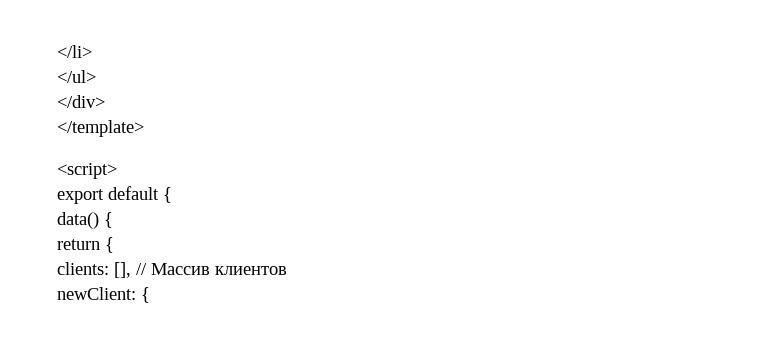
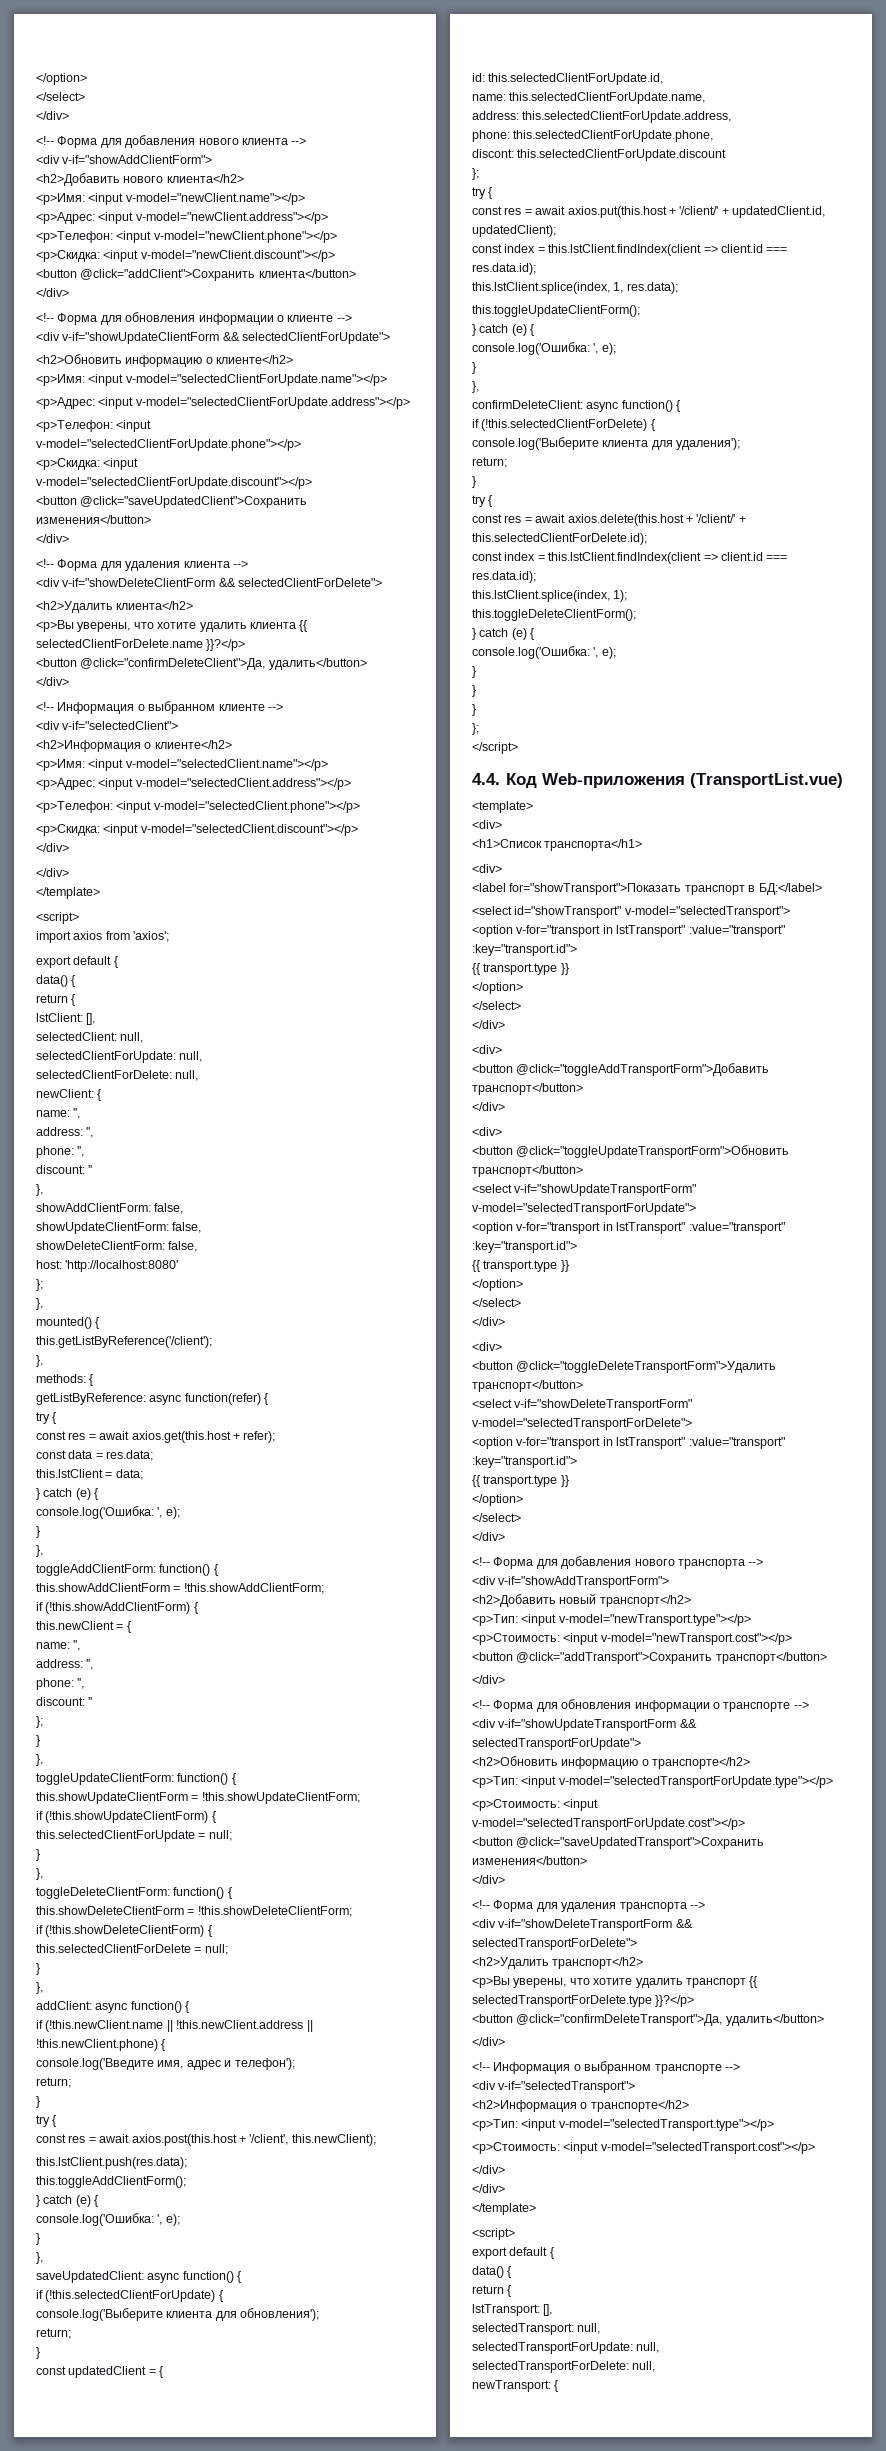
[57,45,92,58] [57,70,96,83] </li> // </ul> -> [36,73,87,85] [36,92,85,101] [36,111,69,120] [36,135,307,148] [36,155,213,164] [36,173,244,186] [36,193,305,205] [36,212,328,224] [36,231,337,243] [36,250,335,262] [36,269,356,281] [36,288,69,297] [36,312,352,325] [36,332,391,344] [36,354,294,367] [36,374,387,386] [36,397,410,409] [36,420,152,432] [36,439,301,451] [36,458,139,470] [36,477,312,489] [36,496,308,508] [36,515,151,524] [36,534,69,543] [36,559,248,571] [36,578,383,587] [36,601,194,613] [36,620,308,632] [36,639,246,651] [36,658,367,670] [36,677,69,686] [36,701,283,714] [36,721,179,730] [36,740,232,752] [36,759,328,771] [36,778,351,790] [36,801,360,813] [36,824,358,836] [36,843,69,852] [36,868,69,877] [36,887,100,899] [36,912,79,924] [36,931,170,943] [36,956,118,968] [36,975,76,987] [36,994,76,1006] [36,1013,96,1025] [36,1032,144,1043] [36,1051,203,1063] [36,1070,199,1081] [36,1089,102,1101] [36,1108,81,1119] [36,1127,94,1138] [36,1146,85,1158] [36,1165,93,1174] [36,1184,43,1196] [36,1203,184,1214] [36,1222,202,1234] [36,1241,198,1252] [36,1260,179,1272] [36,1279,43,1291] [36,1298,43,1310] [36,1317,100,1329] [36,1336,212,1348] [36,1355,43,1367] [36,1374,94,1386] [36,1393,269,1405] [36,1412,57,1424] [36,1431,276,1443] [36,1450,154,1461] [36,1469,143,1480] [36,1488,99,1500] [36,1506,180,1519] [36,1526,40,1538] [36,1545,43,1557] [36,1564,218,1576] [36,1583,324,1594] [36,1602,198,1614] [36,1621,131,1633] [36,1640,81,1651] [36,1659,94,1670] [36,1678,85,1690] [36,1697,93,1706] [36,1716,43,1728] [36,1735,40,1747] [36,1754,43,1766] [36,1773,236,1785] [36,1792,360,1804] [36,1811,216,1823] [36,1830,232,1842] [36,1849,40,1861] [36,1868,43,1880] [36,1887,232,1899] [36,1906,352,1917] [36,1925,212,1937] [36,1944,228,1955] [36,1963,40,1975] [36,1982,43,1994] [36,2001,190,2013] [36,2020,313,2032] [36,2039,166,2051] [36,2058,295,2070] [36,2077,71,2088] [36,2096,40,2108] [36,2115,57,2127] [36,2134,376,2146] [36,2157,187,2169] [36,2176,186,2188] [36,2195,99,2207] [36,2213,180,2226] [36,2233,40,2245] [36,2252,43,2264] [36,2271,242,2283] [36,2290,223,2302] [36,2308,320,2321] [36,2328,71,2339] [36,2347,40,2359] [36,2366,164,2378] [472,73,664,85] [472,92,706,104] [472,111,732,123] [472,130,714,142] [472,149,727,161] [472,168,479,180] [472,187,493,199] [472,206,825,218] [472,225,556,237] [472,244,788,256] [472,263,536,275] [472,282,678,294] [472,305,640,317] [472,324,535,336] [472,342,616,355] [472,362,476,374] [472,381,479,393] [472,400,681,412] [472,419,655,431] [472,437,741,450] [472,457,507,468] [472,476,476,488] [472,495,493,507] [472,514,746,526] [472,533,647,545] [472,552,788,564] [472,571,536,583] [472,590,628,602] [472,609,636,621] [472,628,535,640] [472,646,616,659] [472,666,476,678] [472,685,476,697] [472,704,476,716] [472,723,479,735] [472,742,518,754] [472,773,844,788] [472,801,533,813] [472,820,502,829] [472,839,643,851] [472,864,502,873] [472,883,822,895] [472,906,790,918] [472,925,785,937] [472,944,577,956] [472,963,569,975] [472,982,523,994] [472,1001,521,1010] [472,1020,505,1029] [472,1045,502,1054] [472,1063,770,1076] [472,1083,583,1095] [472,1102,505,1111] [472,1127,502,1136] [472,1145,790,1158] [472,1165,583,1177] [472,1184,697,1196] [472,1203,696,1215] [472,1222,785,1234] [472,1241,577,1253] [472,1260,569,1272] [472,1279,523,1291] [472,1298,521,1307] [472,1317,505,1326] [472,1342,502,1351] [472,1361,777,1373] [472,1380,583,1392] [472,1399,693,1411] [472,1418,692,1430] [472,1437,785,1449] [472,1456,577,1468] [472,1475,569,1487] [472,1494,523,1506] [472,1513,521,1522] [472,1532,505,1541] [472,1556,764,1569] [472,1576,670,1588] [472,1593,691,1607] [472,1614,751,1626] [472,1633,792,1645] [472,1652,827,1664] [472,1675,505,1684] [472,1699,809,1712] [472,1719,697,1731] [472,1738,641,1750] [472,1756,751,1769] [472,1776,833,1788] [472,1799,599,1811] [472,1818,745,1830] [472,1837,765,1849] [472,1856,587,1865] [472,1875,505,1884] [472,1900,705,1912] [472,1919,693,1931] [472,1938,637,1950] [472,1957,644,1969] [472,1976,758,1988] [472,1995,695,2007] [472,2014,824,2026] [472,2037,505,2046] [472,2061,740,2074] [472,2081,636,2093] [472,2100,689,2112] [472,2119,774,2131] [472,2142,815,2154] [472,2165,505,2174] </option> // </select> // </div> // <!-- Форма для добавления нового клиента --> // <div v-if="showAddClientForm"> // <h2>Добавить нового клиента</h2> // <p>Имя: <input v-model="newClient.name"></p> // <p>Адрес: <input v-model="newClient.address"></p> // <p>Телефон: <input v-model="newClient.phone"></p> // <p>Скидка: <input v-model="newClient.discount"></p> // <button @click="addClient">Сохранить клиента</button> // </div> // <!-- Форма для обновления информации о клиенте --> // <div v-if="showUpdateClientForm && selectedClientForUpdate"> // <h2>Обновить информацию о клиенте</h2> // <p>Имя: <input v-model="selectedClientForUpdate.name"></p> // <p>Адрес: <input v-model="selectedClientForUpdate.address"></p> // <p>Телефон: <input v-model="selectedClientForUpdate.phone"></p> // <p>Скидка: <input v-model="selectedClientForUpdate.discount"></p> // <button @click="saveUpdatedClient">Сохранить изменения</button> // </div> // <!-- Форма для удаления клиента --> // <div v-if="showDeleteClientForm && selectedClientForDelete"> // <h2>Удалить клиента</h2> // <p>Вы уверены, что хотите удалить клиента {{ selectedClientForDelete.name }}?</p> // <button @click="confirmDeleteClient">Да, удалить</button> // </div> // <!-- Информация о выбранном клиенте --> // <div v-if="selectedClient"> // <h2>Информация о клиенте</h2> // <p>Имя: <input v-model="selectedClient.name"></p> // <p>Адрес: <input v-model="selectedClient.address"></p> // <p>Телефон: <input v-model="selectedClient.phone"></p> // <p>Скидка: <input v-model="selectedClient.discount"></p> // </div> // </div> // </template> // <script> // import axios from 'axios'; // export default { // data() { // return { // lstClient: [], // selectedClient: null, // selectedClientForUpdate: null, // selectedClientForDelete: null, // newClient: { // name: '', // address: '', // phone: '', // discount: '' // }, // showAddClientForm: false, // showUpdateClientForm: false, // showDeleteClientForm: false, // host: 'http://localhost:8080' // }; // }, // mounted() { // this.getListByReference('/client'); // }, // methods: { // getListByReference: async function(refer) { // try { // const res = await axios.get(this.host + refer); // const data = res.data; // this.lstClient = data; // } catch (e) { // console.log('Ошибка: ', e); // } // }, // toggleAddClientForm: function() { // this.showAddClientForm = !this.showAddClientForm; // if (!this.showAddClientForm) { // this.newClient = { // name: '', // address: '', // phone: '', // discount: '' // }; // } // }, // toggleUpdateClientForm: function() { // this.showUpdateClientForm = !this.showUpdateClientForm; // if (!this.showUpdateClientForm) { // this.selectedClientForUpdate = null; // } // }, // toggleDeleteClientForm: function() { // this.showDeleteClientForm = !this.showDeleteClientForm; // if (!this.showDeleteClientForm) { // this.selectedClientForDelete = null; // } // }, // addClient: async function() { // if (!this.newClient.name || !this.newClient.address || !this.newClient.phone) { // console.log('Введите имя, адрес и телефон'); // return; // } // try { // const res = await axios.post(this.host + '/client', this.newClient); // this.lstClient.push(res.data); // this.toggleAddClientForm(); // } catch (e) { // console.log('Ошибка: ', e); // } // }, // saveUpdatedClient: async function() { // if (!this.selectedClientForUpdate) { // console.log('Выберите клиента для обновления'); // return; // } // const updatedClient = { // id: this.selectedClientForUpdate.id, // name: this.selectedClientForUpdate.name, // address: this.selectedClientForUpdate.address, // phone: this.selectedClientForUpdate.phone, // discont: this.selectedClientForUpdate.discount // }; // try { // const res = await axios.put(this.host + '/client/' + updatedClient.id, updatedClient); // const index = this.lstClient.findIndex(client => client.id === res.data.id); // this.lstClient.splice(index, 1, res.data); // this.toggleUpdateClientForm(); // } catch (e) { // console.log('Ошибка: ', e); // } // }, // confirmDeleteClient: async function() { // if (!this.selectedClientForDelete) { // console.log('Выберите клиента для удаления'); // return; // } // try { // const res = await axios.delete(this.host + '/client/' + this.selectedClientForDelete.id); // const index = this.lstClient.findIndex(client => client.id === res.data.id); // this.lstClient.splice(index, 1); // this.toggleDeleteClientForm(); // } catch (e) { // console.log('Ошибка: ', e); // } // } // } // }; // </script> // 4.4. Код Web-приложения (TransportList.vue) // <template> // <div> // <h1>Список транспорта</h1> // <div> // <label for="showTransport">Показать транспорт в БД:</label> // <select id="showTransport" v-model="selectedTransport"> // <option v-for="transport in lstTransport" :value="transport" :key="transport.id"> // {{ transport.type }} // </option> // </select> // </div> // <div> // <button @click="toggleAddTransportForm">Добавить транспорт</button> // </div> // <div> // <button @click="toggleUpdateTransportForm">Обновить транспорт</button> // <select v-if="showUpdateTransportForm" v-model="selectedTransportForUpdate"> // <option v-for="transport in lstTransport" :value="transport" :key="transport.id"> // {{ transport.type }} // </option> // </select> // </div> // <div> // <button @click="toggleDeleteTransportForm">Удалить транспорт</button> // <select v-if="showDeleteTransportForm" v-model="selectedTransportForDelete"> // <option v-for="transport in lstTransport" :value="transport" :key="transport.id"> // {{ transport.type }} // </option> // </select> // </div> // <!-- Форма для добавления нового транспорта --> // <div v-if="showAddTransportForm"> // <h2>Добавить новый транспорт</h2> // <p>Тип: <input v-model="newTransport.type"></p> // <p>Стоимость: <input v-model="newTransport.cost"></p> // <button @click="addTransport">Сохранить транспорт</button> // </div> // <!-- Форма для обновления информации о транспорте --> // <div v-if="showUpdateTransportForm && selectedTransportForUpdate"> // <h2>Обновить информацию о транспорте</h2> // <p>Тип: <input v-model="selectedTransportForUpdate.type"></p> // <p>Стоимость: <input v-model="selectedTransportForUpdate.cost"></p> // <button @click="saveUpdatedTransport">Сохранить изменения</button> // </div> // <!-- Форма для удаления транспорта --> // <div v-if="showDeleteTransportForm && selectedTransportForDelete"> // <h2>Удалить транспорт</h2> // <p>Вы уверены, что хотите удалить транспорт {{ selectedTransportForDelete.type }}?</p> // <button @click="confirmDeleteTransport">Да, удалить</button> // </div> // <!-- Информация о выбранном транспорте --> // <div v-if="selectedTransport"> // <h2>Информация о транспорте</h2> // <p>Тип: <input v-model="selectedTransport.type"></p> // <p>Стоимость: <input v-model="selectedTransport.cost"></p> // </div>
[57,262,287,278] [57,287,136,300] clients: [], // Массив клиентов // newClient: -> [472,2304,553,2316] [472,2323,601,2335] [472,2342,660,2354] [472,2361,656,2373] [472,2380,551,2392] lstTransport: [], // selectedTransport: null, // selectedTransportForUpdate: null, // selectedTransportForDelete: null, // newTransport:

